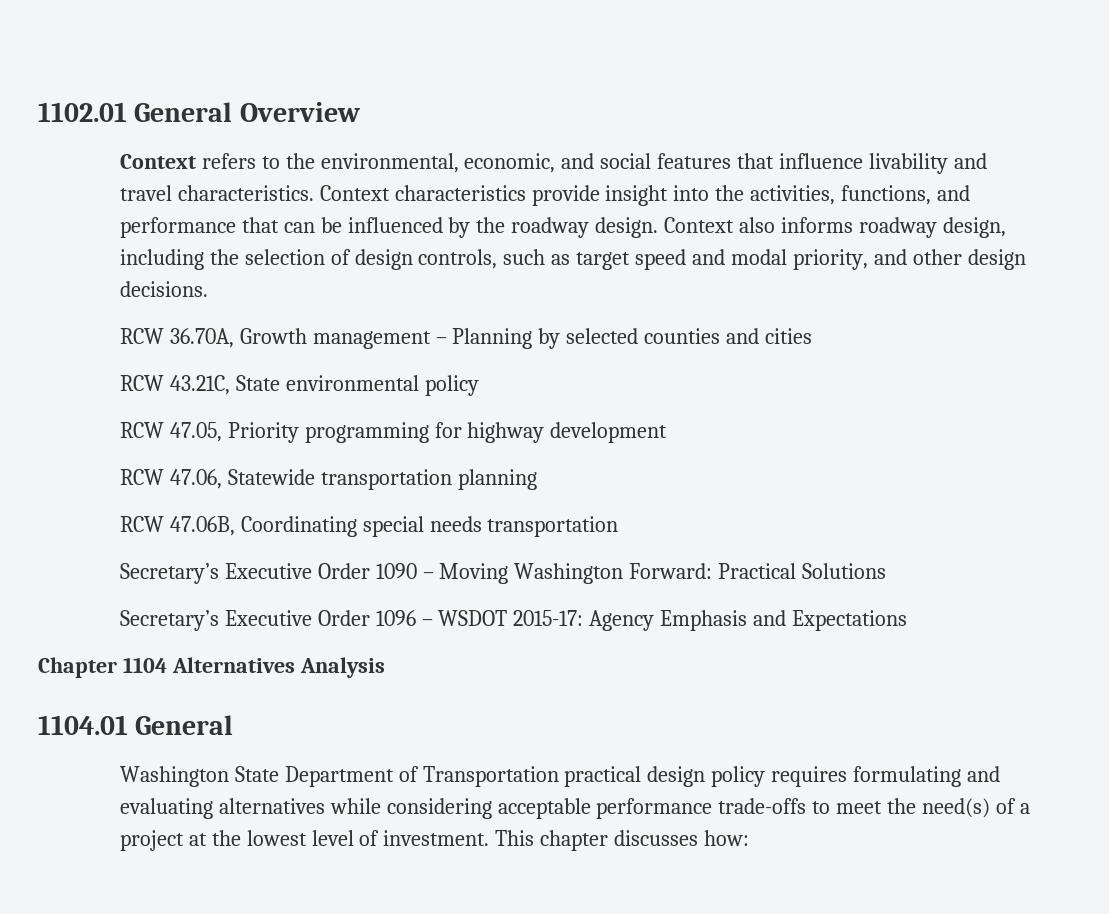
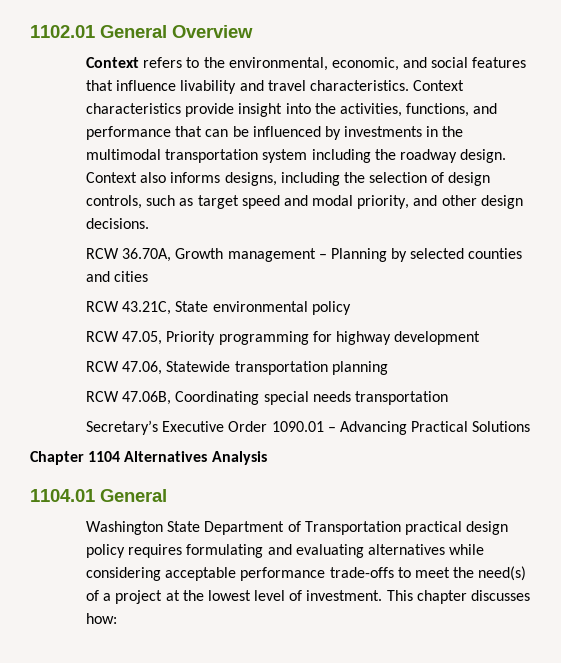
(471, 227) none -> [344,126,464,137] [85,149,371,163] investments in the multimodal transportation system including
[859,217,1006,238] roadway design, -> [224,172,277,186] designs,
[375,563,887,584] [119,610,908,631] 1090 – Moving Washington Forward: Practical Solutions // Secretary’s Executive Order 1096 – WSDOT 2015-17: Agency Emphasis and Expectations -> [271,421,531,435] 1090.01 – Advancing Practical Solutions

